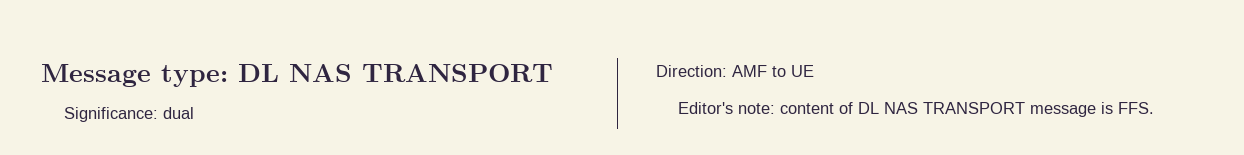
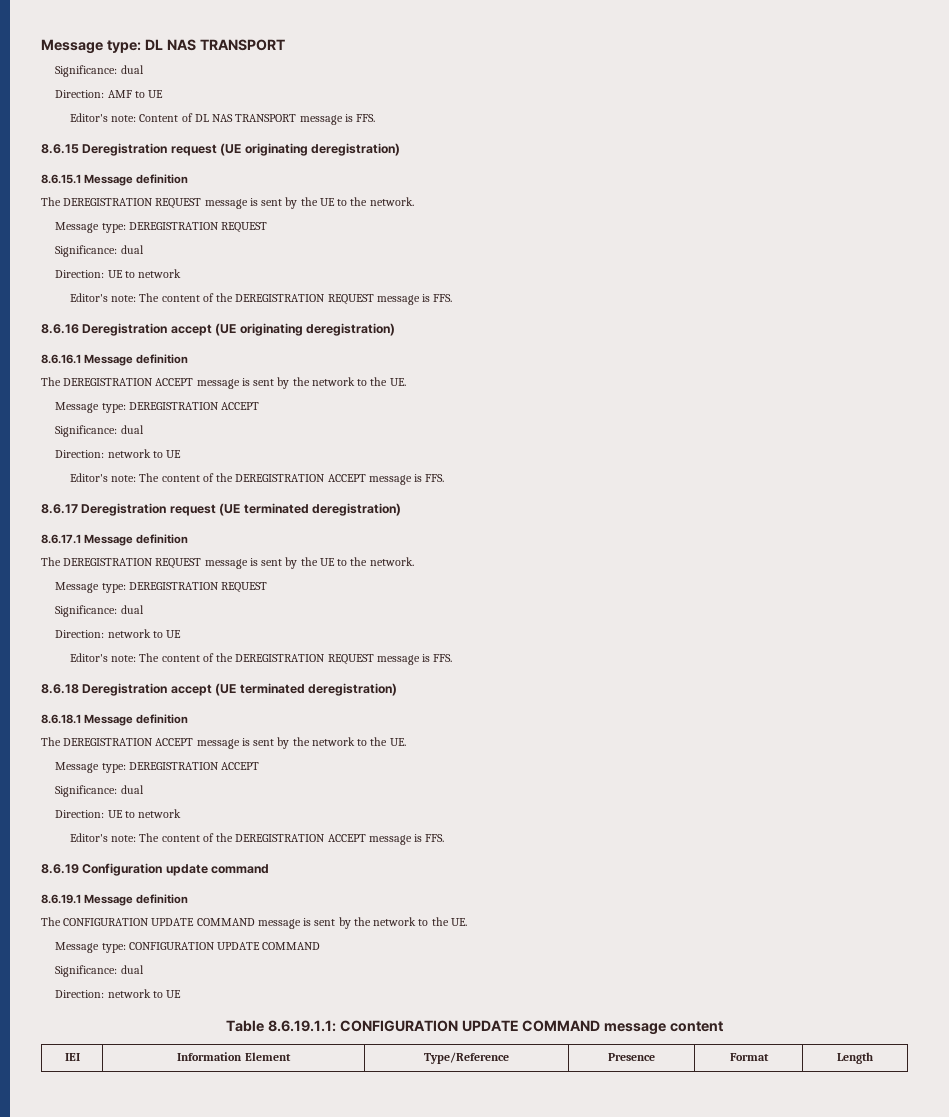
[780,103,835,114] content -> [139,114,179,122] Content
(1155, 108) none -> [41,143,400,156] [41,174,189,186] [41,197,414,209] [55,222,268,233] [55,245,144,257] [55,269,182,278] [69,293,453,305] [41,323,395,336] [41,354,189,366] [41,377,406,389] [55,402,260,413] [55,425,144,437] [55,449,182,458] [69,473,445,485] [41,503,401,516] [41,534,189,546] [41,557,414,569] [55,582,268,593] [55,605,144,617] [55,629,182,638] [69,653,453,665] [41,683,397,696] [41,714,189,726] [41,737,406,749] [55,762,260,773] [55,785,144,797] [55,809,182,818] [69,833,445,845] [41,863,270,876] [41,894,189,906] [41,917,467,929] [55,942,321,953] [55,965,144,977] [55,989,182,998] [225,1020,724,1035] [64,1053,80,1061] [177,1052,291,1061] [424,1052,509,1064] [608,1053,655,1061] [729,1053,769,1061] [837,1052,873,1064] // 8.6.15 Deregistration request (UE originating deregistration) // 8.6.15.1 Message definition // The DEREGISTRATION REQUEST message is sent by the UE to the network. // Message type: DEREGISTRATION REQUEST // Significance: dual // Direction: UE to network // Editor's note: The content of the DEREGISTRATION REQUEST message is FFS. // 8.6.16 Deregistration accept (UE originating deregistration) // 8.6.16.1 Message definition // The DEREGISTRATION ACCEPT message is sent by the network to the UE. // Message type: DEREGISTRATION ACCEPT // Significance: dual // Direction: network to UE // Editor's note: The content of the DEREGISTRATION ACCEPT message is FFS. // 8.6.17 Deregistration request (UE terminated deregistration) // 8.6.17.1 Message definition // The DEREGISTRATION REQUEST message is sent by the UE to the network. // Message type: DEREGISTRATION REQUEST // Significance: dual // Direction: network to UE // Editor's note: The content of the DEREGISTRATION REQUEST message is FFS. // 8.6.18 Deregistration accept (UE terminated deregistration) // 8.6.18.1 Message definition // The DEREGISTRATION ACCEPT message is sent by the network to the UE. // Message type: DEREGISTRATION ACCEPT // Significance: dual // Direction: UE to network // Editor's note: The content of the DEREGISTRATION ACCEPT message is FFS. // 8.6.19 Configuration update command // 8.6.19.1 Message definition // The CONFIGURATION UPDATE COMMAND message is sent by the network to the UE. // Message type: CONFIGURATION UPDATE COMMAND // Significance: dual // Direction: network to UE // Table 8.6.19.1.1: CONFIGURATION UPDATE COMMAND message content // IEI | Information Element | Type/Reference | Presence | Format | Length

